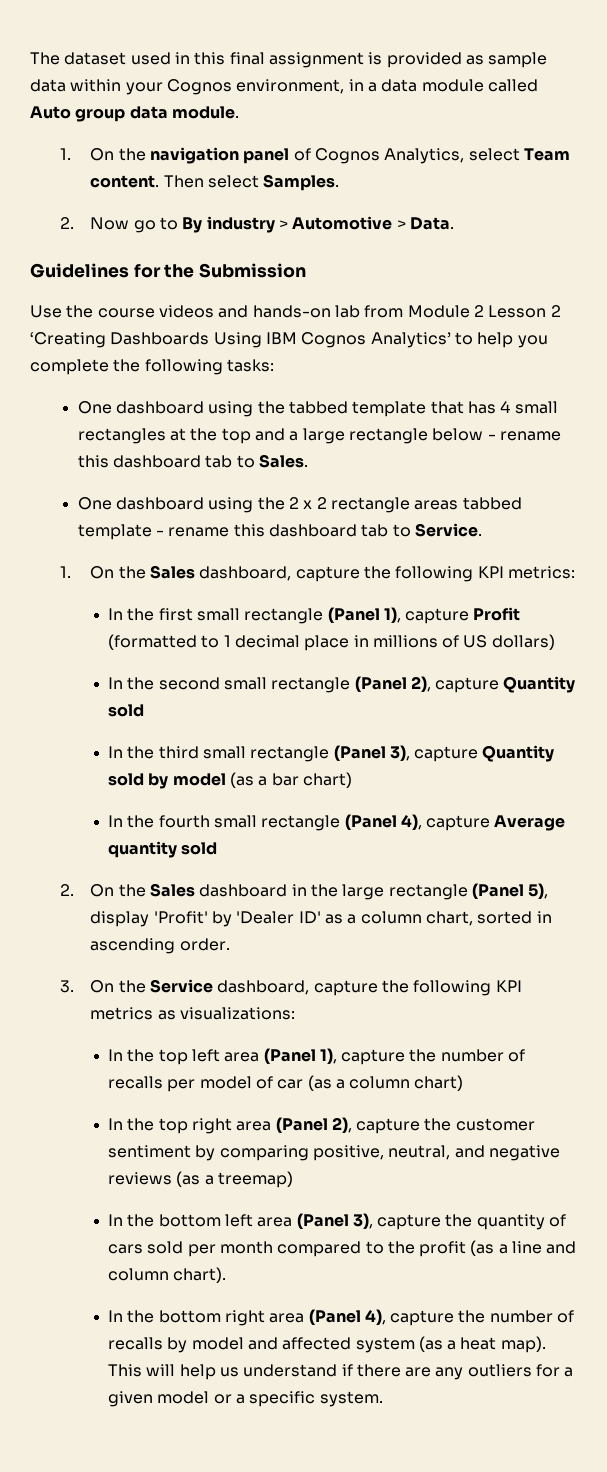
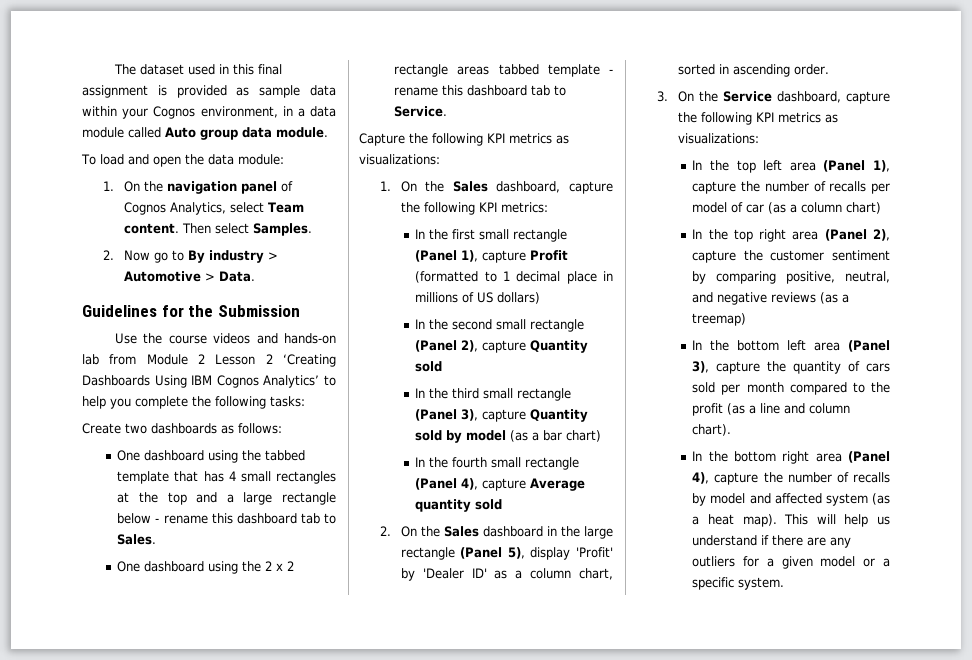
(239, 112) none -> [81,154,284,167] // To load and open the data module:
(274, 365) none -> [82,423,282,434] // Create two dashboards as follows:
(483, 530) none -> [359,133,569,146] [359,154,440,165] // Capture the following KPI metrics as visualizations:

